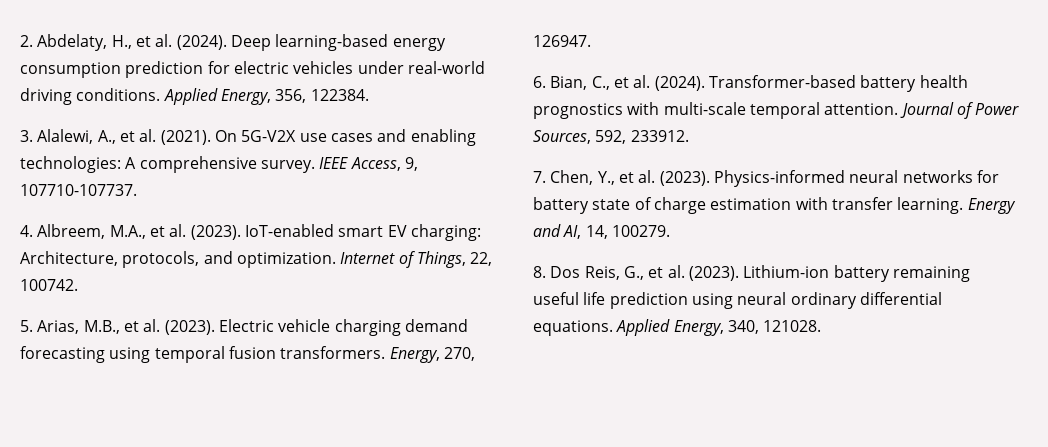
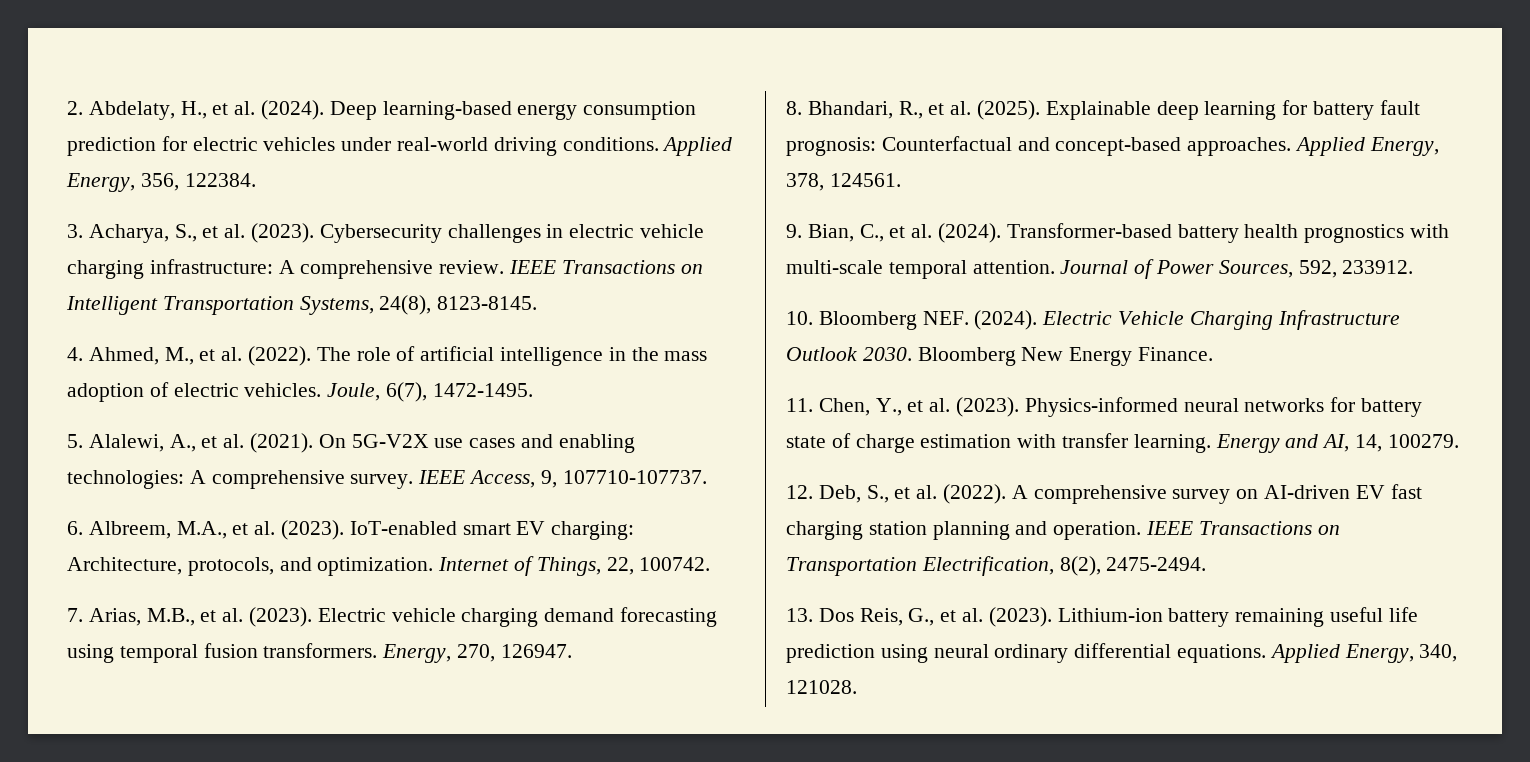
(33, 136) none -> [88,223,705,243] [67,259,703,279] [66,295,538,315] [67,346,708,366] [67,382,533,402] [67,434,83,448] Acharya, S., et al. (2023). Cybersecurity challenges in electric vehicle charging infrastructure: A comprehensive review. IEEE Transactions on Intelligent Transportation Systems, 24(8), 8123-8145. // 4. Ahmed, M., et al. (2022). The role of artificial intelligence in the mass adoption of electric vehicles. Joule, 6(7), 1472-1495. // 5.
[20,225,33,237] 4. -> [67,521,83,535] 6.
[20,320,33,332] 5. -> [67,608,83,622] 7.
[533,76,546,88] 6. -> [786,100,1420,120] [786,136,1439,156] [786,173,901,191] [786,224,802,238] 8. Bhandari, R., et al. (2025). Explainable deep learning for battery fault prognosis: Counterfactual and concept-based approaches. Applied Energy, 378, 124561. // 9.
[533,171,546,183] 7. -> [786,310,1400,330] [786,347,1214,366] [786,398,813,412] 10. Bloomberg NEF. (2024). Electric Vehicle Charging Infrastructure Outlook 2030. Bloomberg New Energy Finance. // 11.
[533,266,546,278] 8. -> [786,484,1422,504] [786,521,1340,540] [786,556,1207,576] [786,608,813,622] 12. Deb, S., et al. (2022). A comprehensive survey on AI-driven EV fast charging station planning and operation. IEEE Transactions on Transportation Electrification, 8(2), 2475-2494. // 13.

